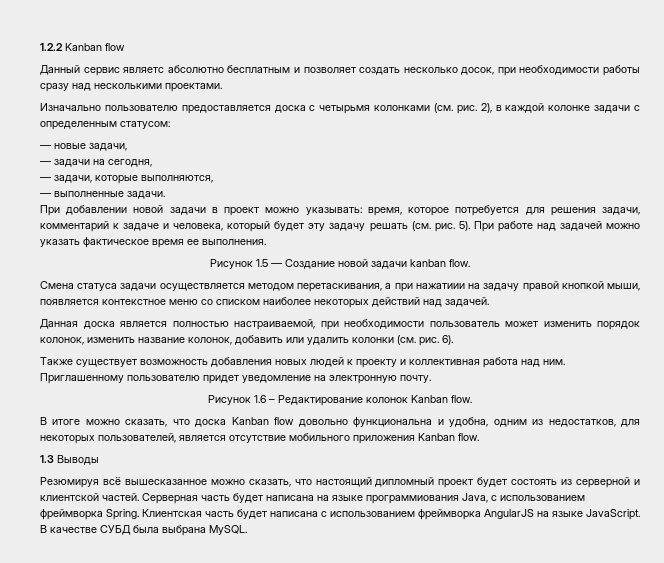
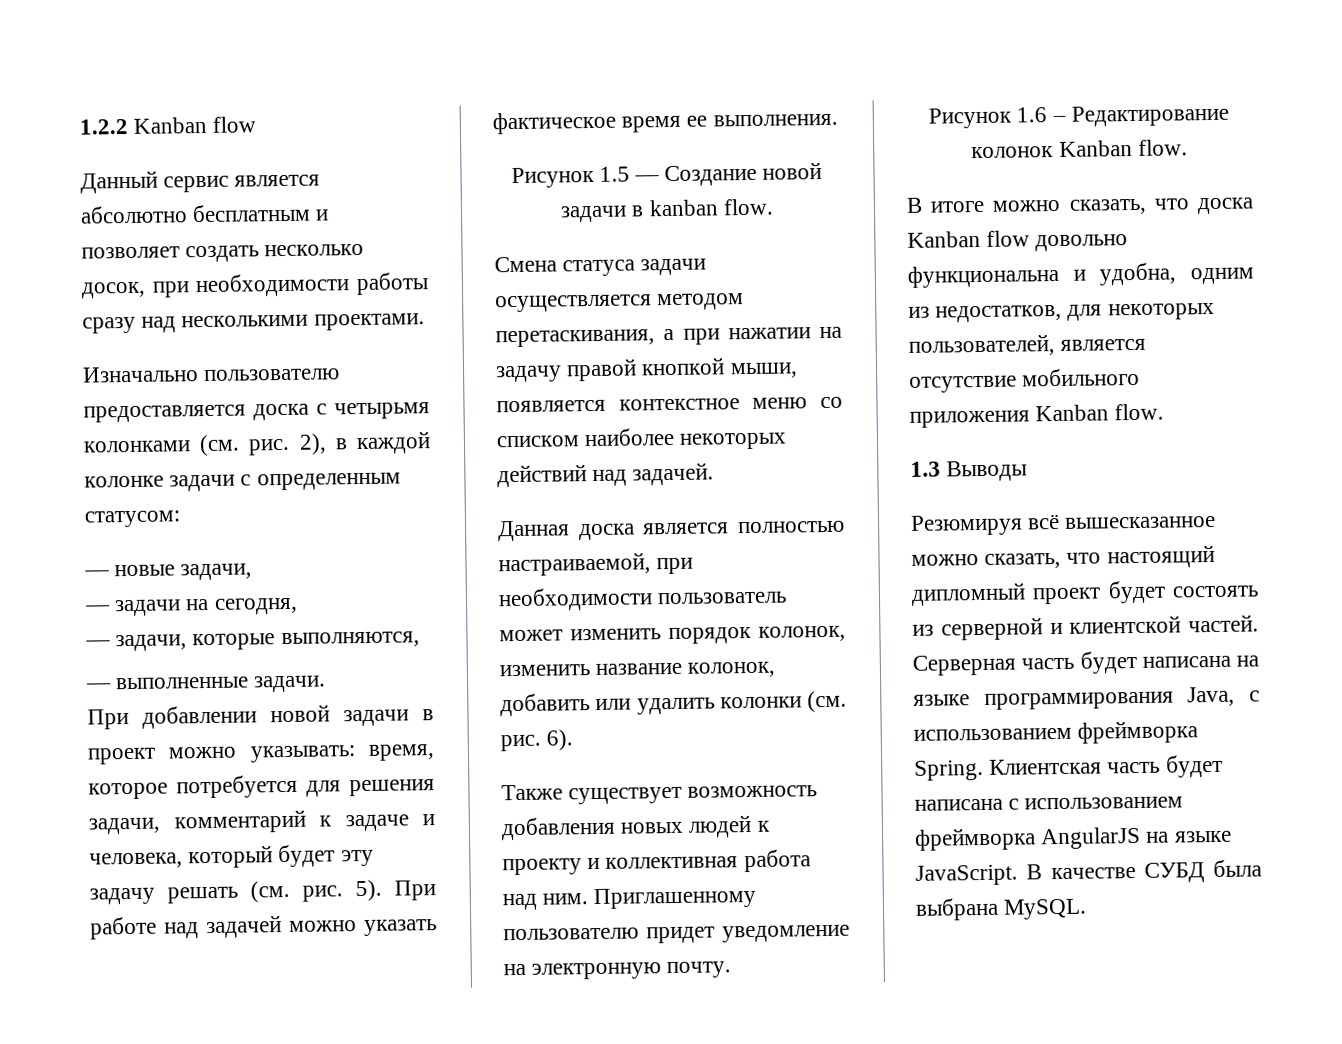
[123,67,165,73] являетс -> [234,174,321,187] является
(407, 265) none -> [631,205,645,217] в
[415,283,465,289] нажатиии -> [727,327,811,340] нажатии
[366,495,459,504] программиования -> [983,691,1174,710] программирования

